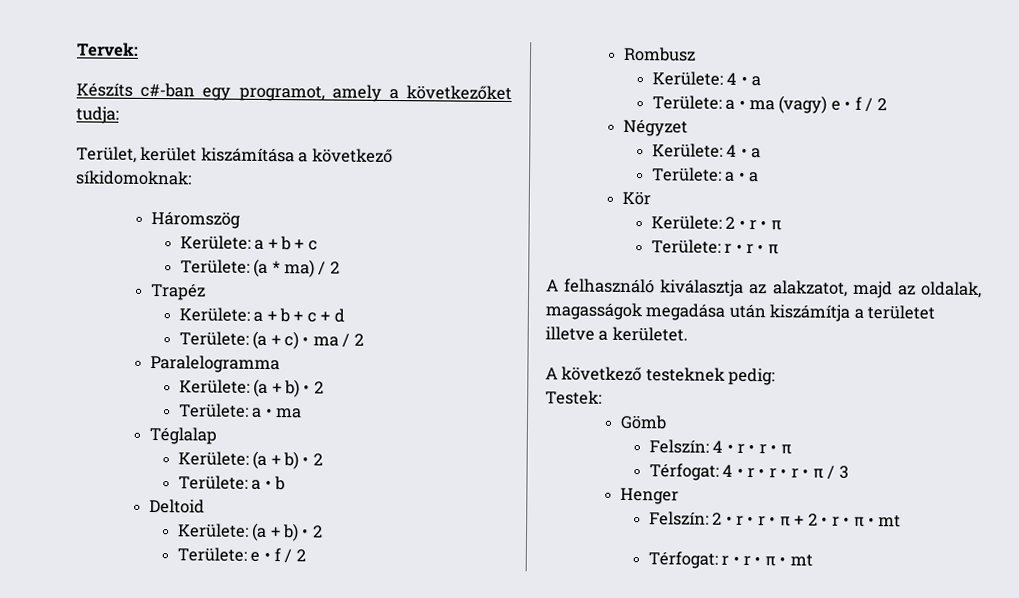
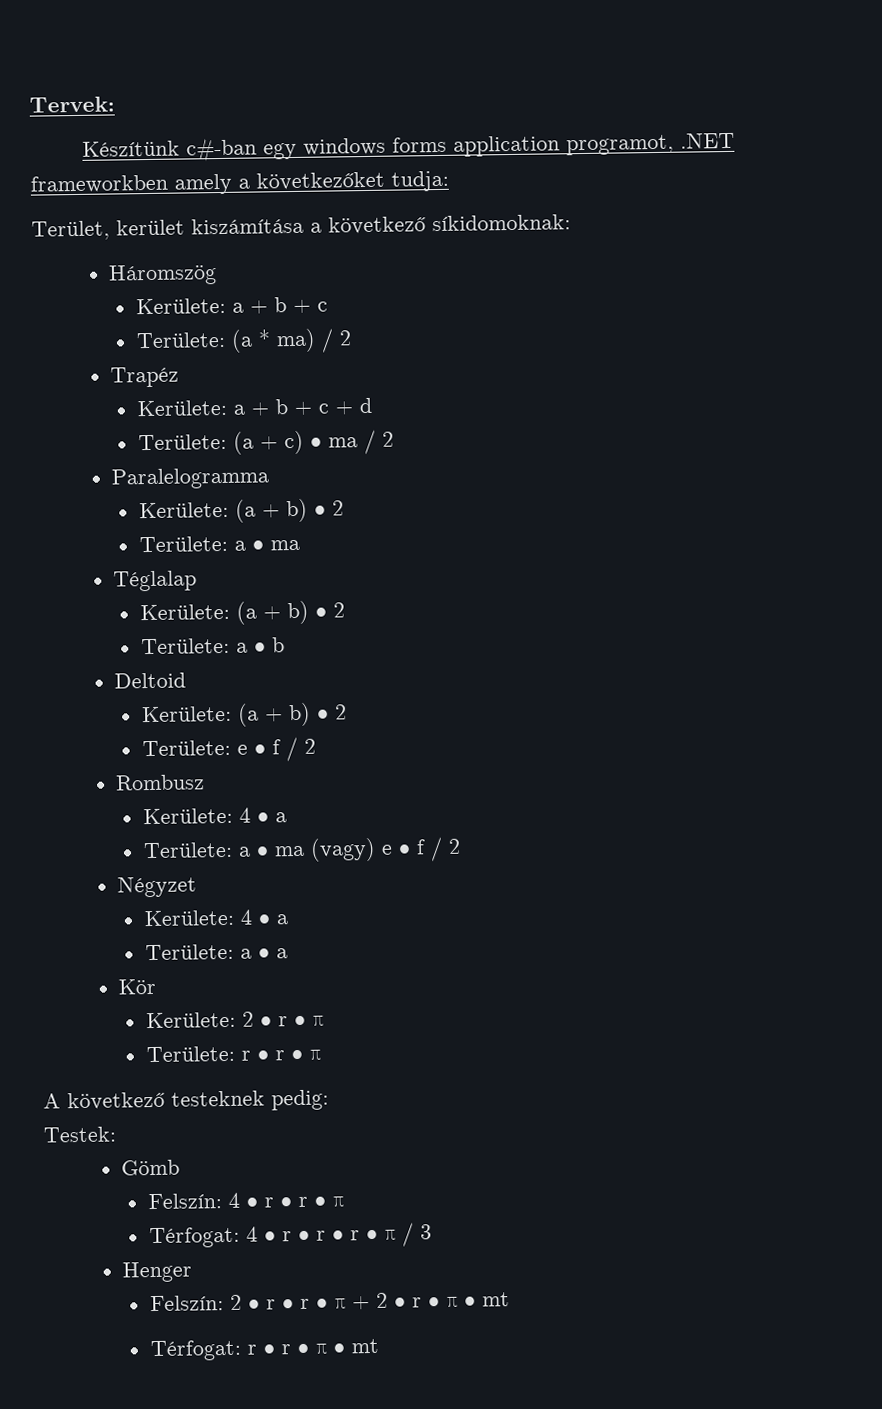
[76,82,133,97] Készíts -> [81,140,180,157] Készítünk
[238,85,325,102] programot, -> [302,132,735,157] [30,174,168,194] windows forms application programot, .NET frameworkben
[546,278,982,299] [545,302,936,322] [545,326,688,342] // A felhasználó kiválasztja az alakzatot, majd az oldalak, magasságok megadása után kiszámítja a területet illetve a kerületet. -> (321, 1054) none

